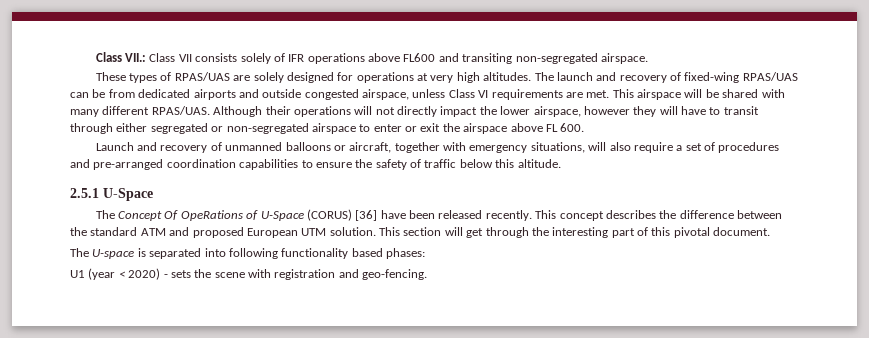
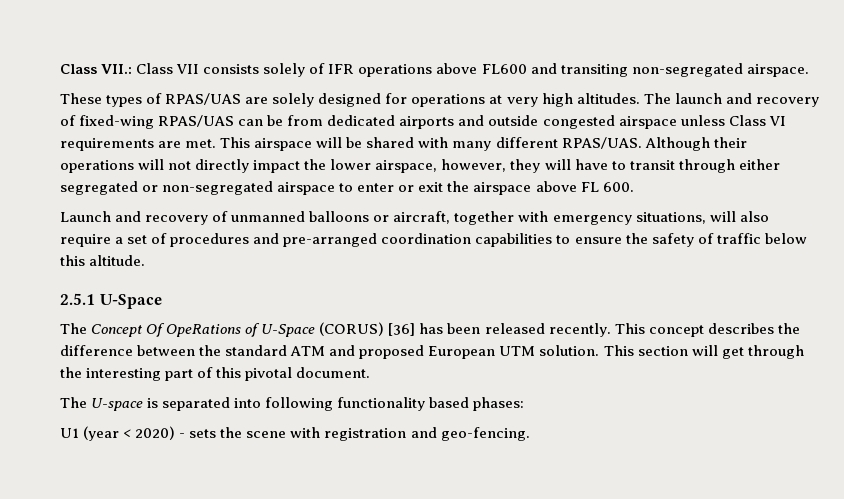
[362,89,409,100] airspace, -> [618,116,677,129] airspace
[583,106,630,115] however -> [441,159,507,172] however,
[380,210,406,219] have -> [419,323,444,334] has

